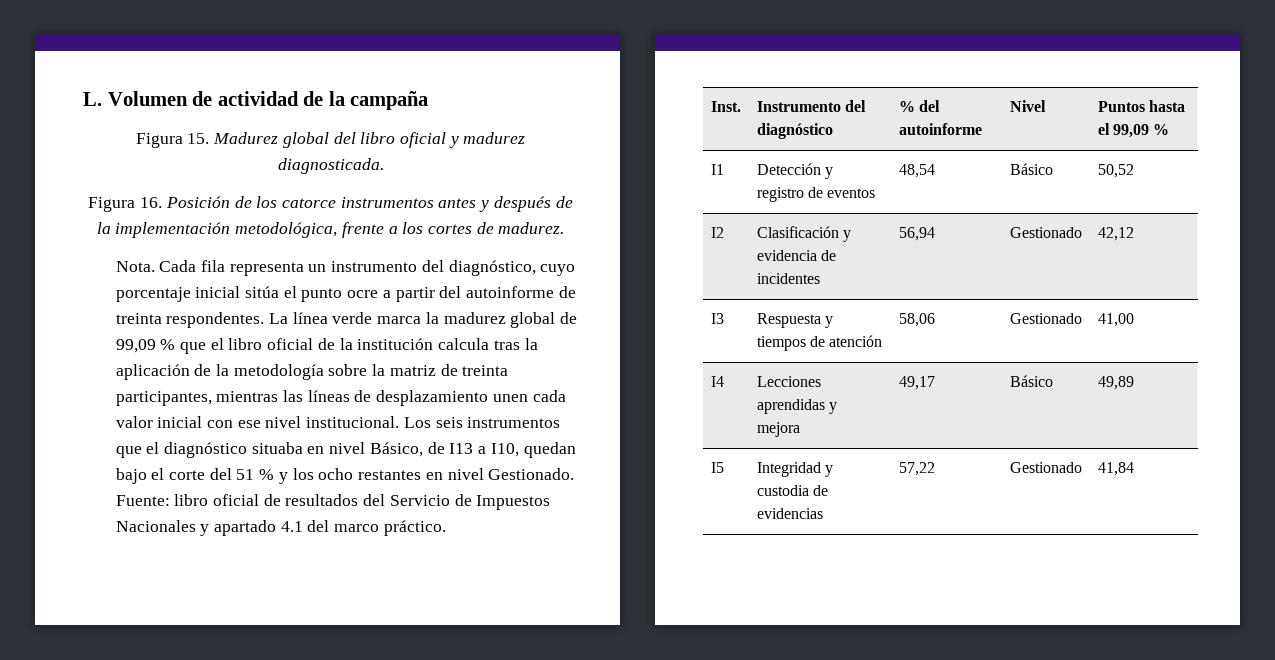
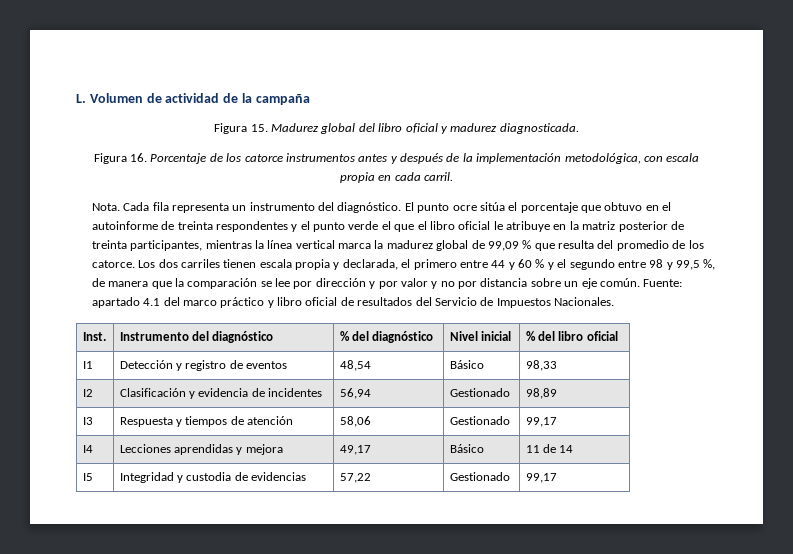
[165,196,230,208] Posición -> [150,153,207,164] Porcentaje
[341,222,565,238] frente a los cortes de madurez. -> [643,153,700,162] [339,172,454,183] con escala propia en cada carril.
[448,260,576,276] [115,286,576,302] [115,312,373,328] diagnóstico, cuyo porcentaje inicial sitúa el punto ocre a partir del autoinforme de treinta respondentes. La línea verde -> [337,202,672,213] [91,221,684,232] [91,240,335,251] diagnóstico. El punto ocre sitúa el porcentaje que obtuvo en el autoinforme de treinta respondentes y el punto verde el que el libro oficial le atribuye en la matriz posterior de treinta participantes, mientras la línea vertical
[210,338,538,350] [115,364,509,380] [115,390,566,406] [115,416,561,428] [115,442,576,458] [115,468,575,484] [115,495,170,506] el libro oficial de la institución calcula tras la aplicación de la metodología sobre la matriz de treinta participantes, mientras las líneas de desplazamiento unen cada valor inicial con ese nivel institucional. Los seis instrumentos que el diagnóstico situaba en nivel Básico, de I13 a I10, quedan bajo el corte del 51 % y los ocho restantes en nivel Gestionado. Fuente: -> [558,240,704,251] [91,259,716,270] [91,278,683,289] [91,297,274,308] resulta del promedio de los catorce. Los dos carriles tienen escala propia y declarada, el primero entre 44 y 60 % y el segundo entre 98 y 99,5 %, de manera que la comparación se lee por dirección y por valor y no por distancia sobre un eje común. Fuente: apartado 4.1 del marco práctico y
[115,520,446,536] Nacionales y apartado 4.1 del marco práctico. -> [554,297,615,306] Nacionales.
[898,123,982,135] autoinforme -> [372,331,434,343] diagnóstico
[1097,100,1186,112] [1097,123,1170,138] | Puntos hasta el 99,09 % -> [480,331,511,341] [525,331,618,341] inicial | % del libro oficial
[1097,164,1134,178] 50,52 -> [525,360,557,371] 98,33
[1097,227,1134,241] 42,12 -> [525,388,557,399] 98,89
[1097,313,1134,327] 41,00 -> [525,417,557,427] 99,17
[1097,376,1134,390] 49,89 -> [525,444,574,453] 11 de 14
[1097,462,1134,476] 41,84 -> [525,473,557,483] 99,17

